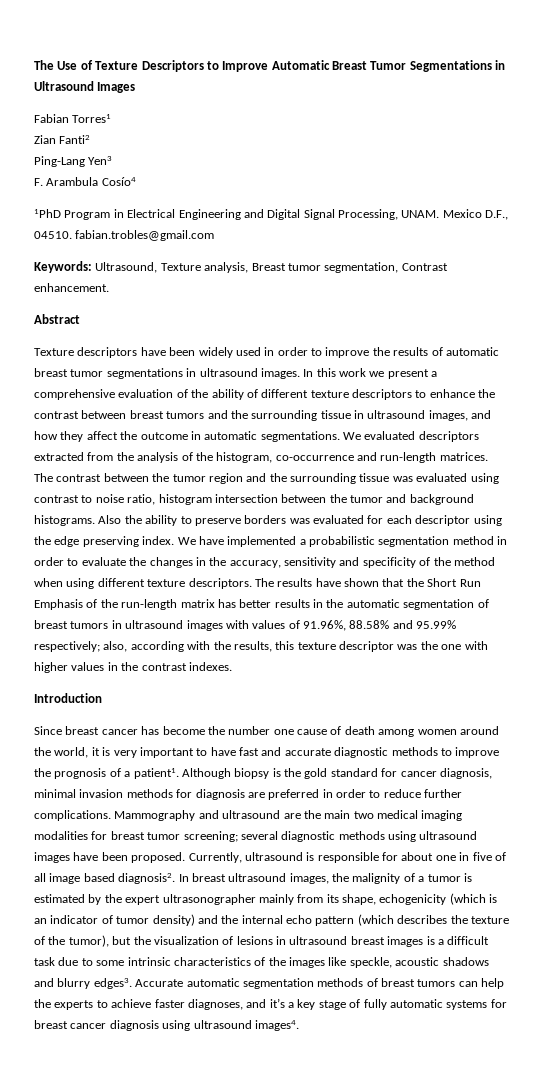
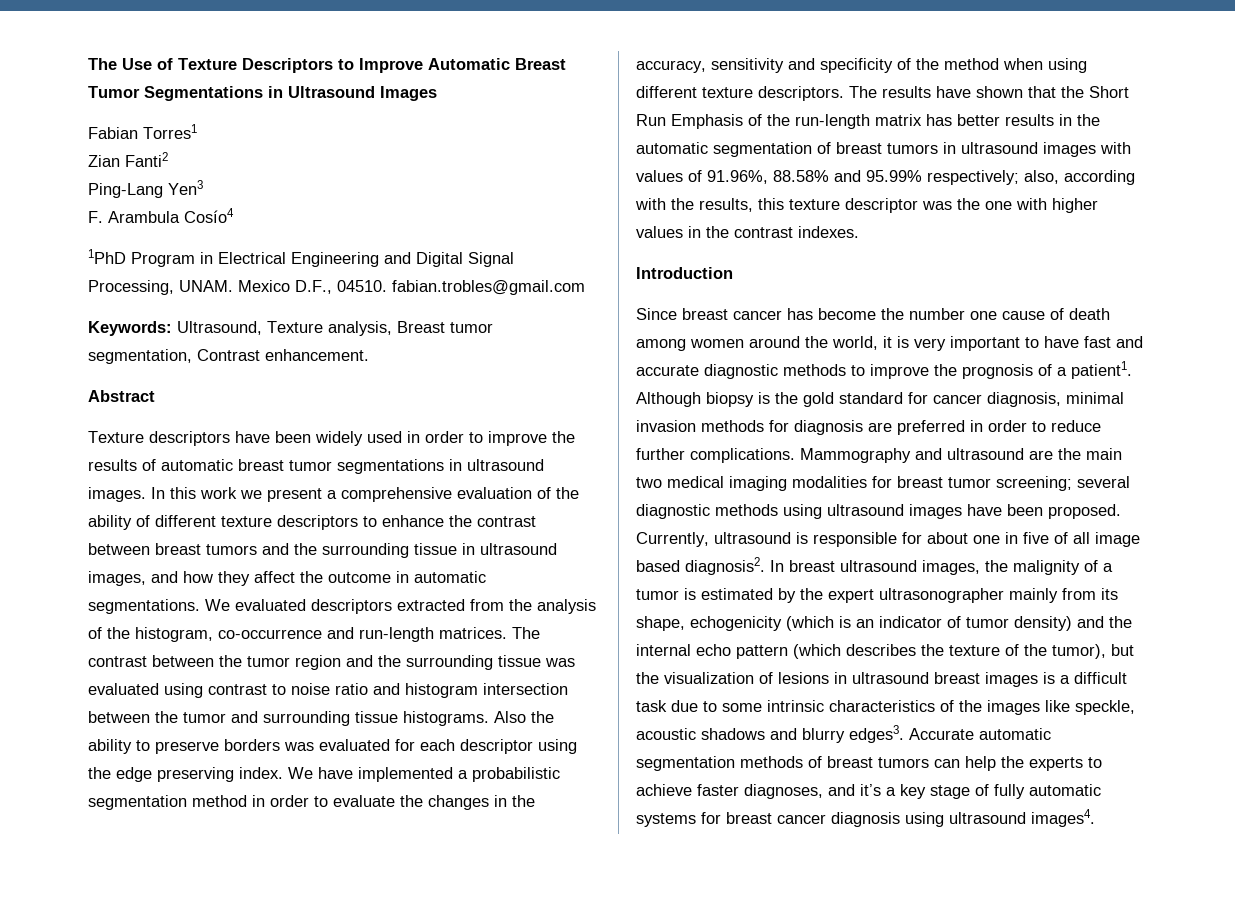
[127,494,156,505] ratio, -> [335,683,400,695] ratio and
[409,494,474,505] background -> [263,711,398,726] surrounding tissue

